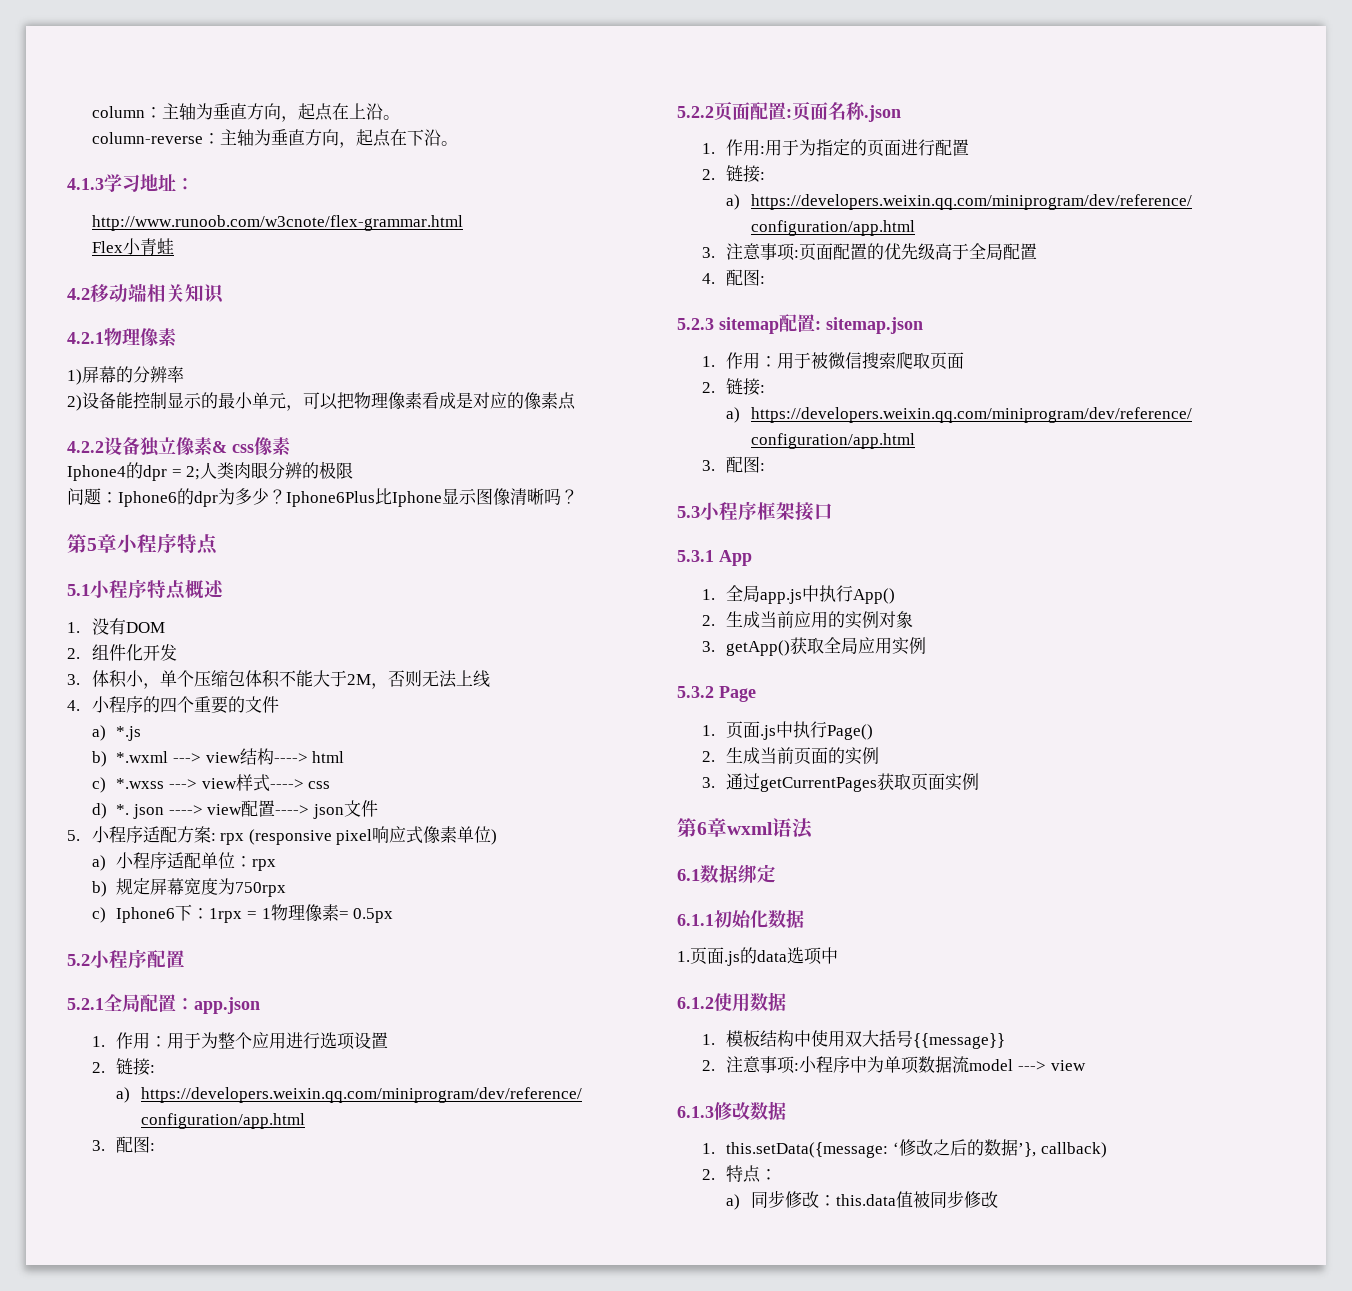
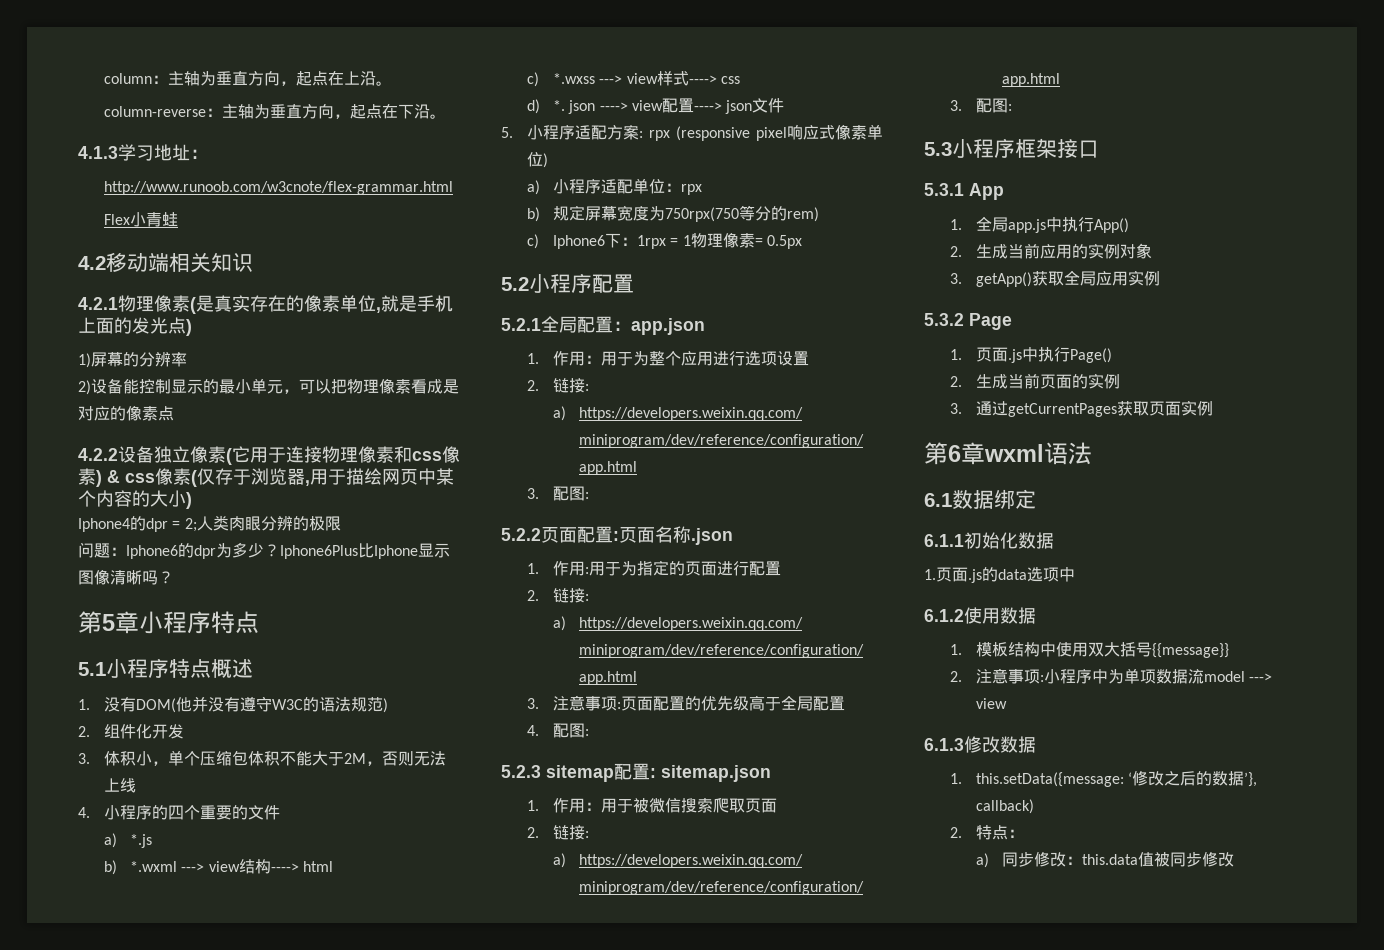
(177, 337) none -> [190,295,453,314] [78,317,192,336] (是真实存在的像素单位,就是手机上面的发光点)
[212,437,291,456] & css像素 -> [226,446,460,465] [78,468,454,487] [78,490,192,509] (它用于连接物理像素和css像素) & css像素(仅存于浏览器,用于描绘网页中某个内容的大小)
[125,622,165,633] DOM -> [135,696,388,713] DOM(他并没有遵守W3C的语法规范)
[235,882,287,897] 750rpx -> [664,205,819,222] 750rpx(750等分的rem)

